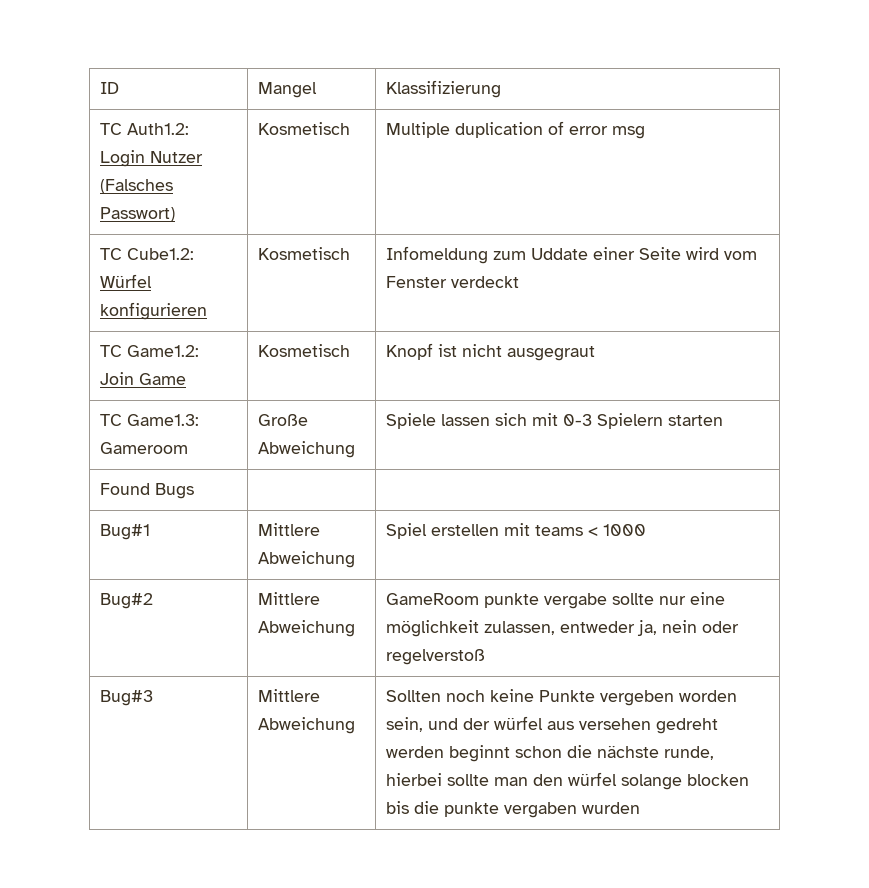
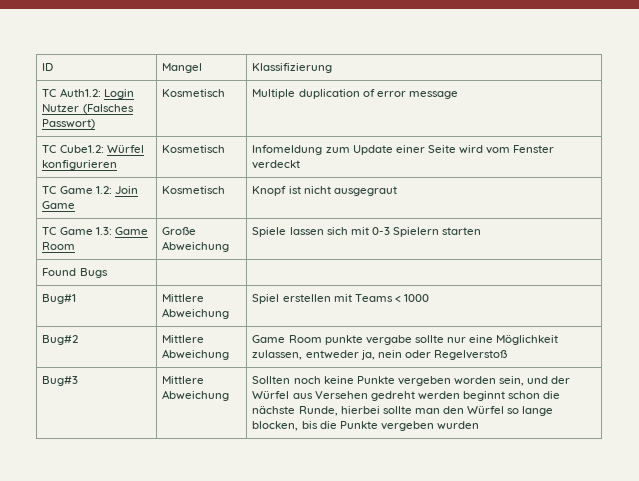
[611,126,645,139] msg -> [408,91,458,99] message
[530,248,588,260] Uddate -> [352,145,393,155] Update
[126,345,199,357] Game1.2: -> [59,186,112,194] Game 1.2:
[126,414,199,426] [99,442,188,454] Game1.3: Gameroom -> [59,227,148,235] [42,242,76,250] Game 1.3: Game Room
[534,525,583,536] teams -> [354,294,393,302] Teams
[385,593,479,605] GameRoom -> [252,335,322,343] Game Room
[385,620,479,637] möglichkeit -> [496,335,559,345] Möglichkeit
[385,649,485,665] regelverstoß -> [434,350,508,360] Regelverstoß
[493,716,651,730] würfel aus versehen -> [252,391,368,399] Würfel aus Versehen
[663,746,714,760] runde, -> [298,406,338,416] Runde,
[567,772,749,790] [385,801,577,818] würfel solange blocken bis die punkte vergaben -> [467,406,554,416] [252,421,434,431] Würfel so lange blocken, bis die Punkte vergeben

